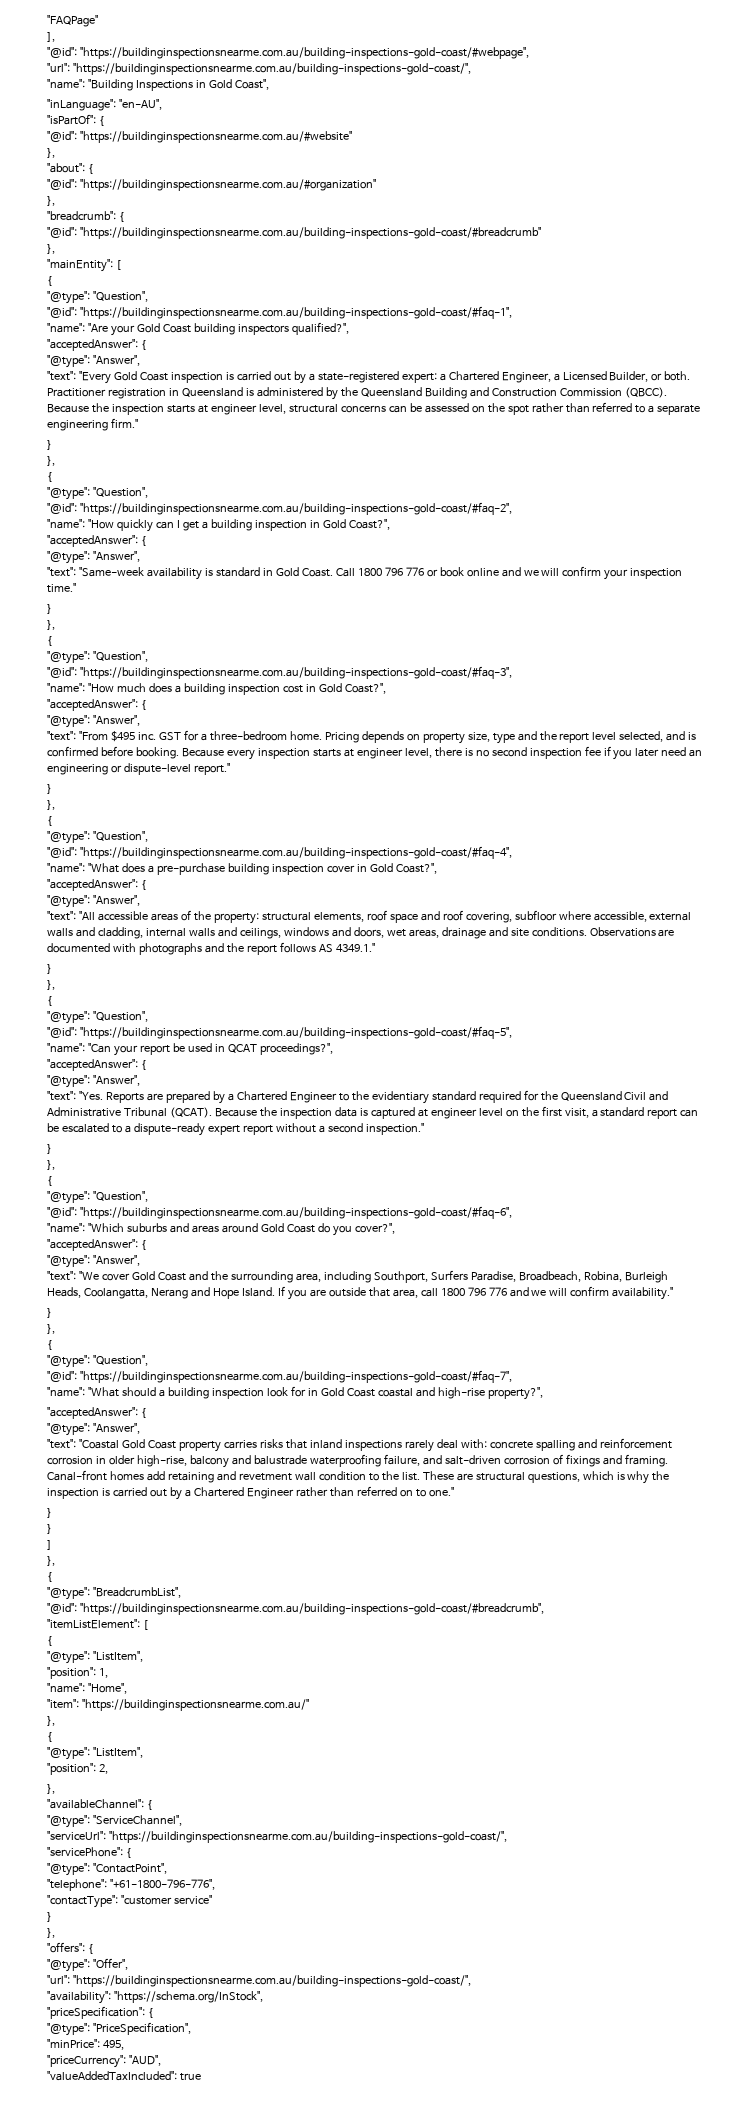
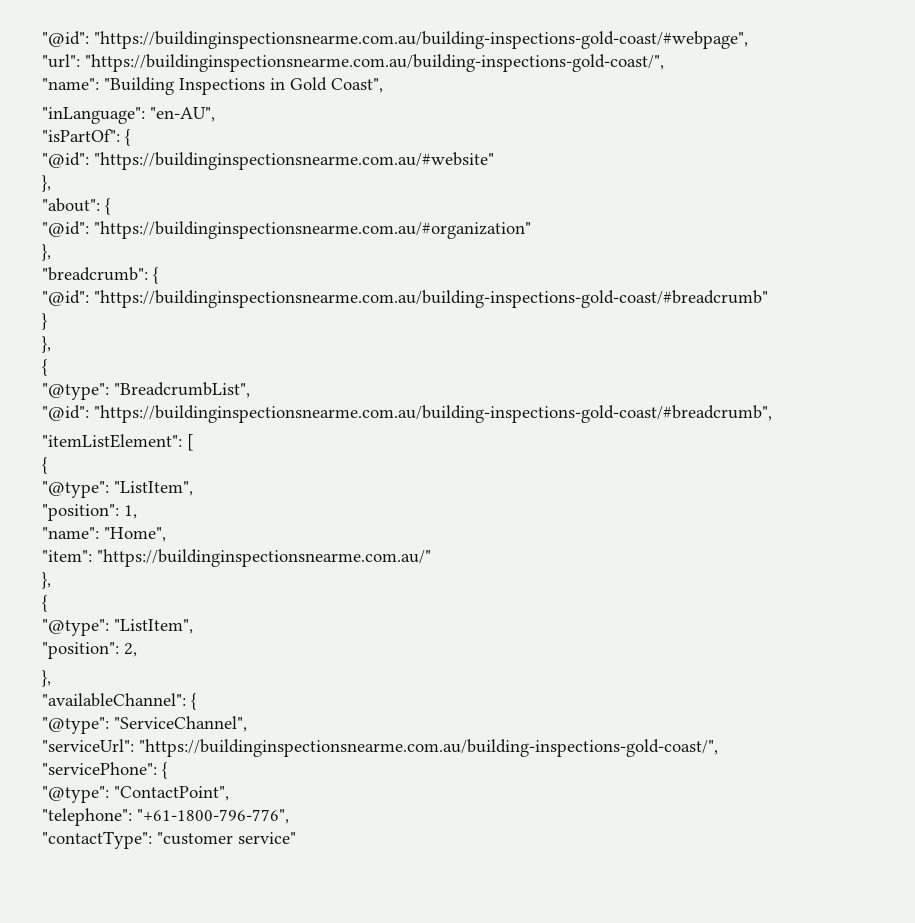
[47,15,98,27] [47,32,55,42] "FAQPage" // ], // -> (42, 39) none
[47,244,55,254] [47,259,121,272] [47,276,52,286] [47,291,148,304] [47,306,512,319] [47,322,349,336] [47,339,146,351] [47,355,140,368] [47,371,691,384] [47,387,667,400] [47,402,701,415] [47,418,138,431] [47,440,52,450] [47,456,55,466] [47,472,52,482] [47,487,148,500] [47,502,512,515] [47,519,390,532] [47,535,146,547] [47,551,140,564] [47,566,683,580] [47,583,76,593] [47,604,52,614] [47,620,55,630] [47,636,52,646] [47,651,148,664] [47,666,512,679] [47,683,386,695] [47,699,146,711] [47,715,140,728] [47,730,697,744] [47,746,703,760] [47,763,230,775] [47,784,52,794] [47,800,55,810] [47,816,52,826] [47,831,148,844] [47,846,512,859] [47,863,437,875] [47,879,146,891] [47,895,140,908] [47,910,692,924] [47,927,675,939] [47,942,375,955] [47,964,52,974] [47,980,55,990] [47,996,52,1006] [47,1011,148,1024] [47,1026,512,1039] [47,1043,333,1056] [47,1059,146,1071] [47,1075,140,1088] [47,1090,669,1104] [47,1106,699,1119] [47,1123,424,1136] [47,1144,52,1154] [47,1160,55,1170] [47,1176,52,1186] [47,1191,148,1204] [47,1206,512,1219] [47,1223,395,1236] [47,1239,146,1251] [47,1255,140,1268] [47,1270,668,1283] [47,1286,674,1300] [47,1308,52,1318] [47,1324,55,1334] [47,1340,52,1350] [47,1355,148,1368] [47,1370,512,1383] [47,1386,543,1400] [47,1407,146,1419] [47,1423,140,1436] [47,1438,672,1452] [47,1454,668,1468] [47,1470,670,1484] [47,1486,454,1500] [47,1508,52,1518] [47,1524,52,1534] [47,1540,52,1550] }, // "mainEntity": [ // { // "@type": "Question", // "@id": "https://buildinginspectionsnearme.com.au/building-inspections-gold-coast/#faq-1", // "name": "Are your Gold Coast building inspectors qualified?", // "acceptedAnswer": { // "@type": "Answer", // "text": "Every Gold Coast inspection is carried out by a state-registered expert: a Chartered Engineer, a Licensed Builder, or both. Practitioner registration in Queensland is administered by the Queensland Building and Construction Commission (QBCC). Because the inspection starts at engineer level, structural concerns can be assessed on the spot rather than referred to a separate engineering firm." // } // }, // { // "@type": "Question", // "@id": "https://buildinginspectionsnearme.com.au/building-inspections-gold-coast/#faq-2", // "name": "How quickly can I get a building inspection in Gold Coast?", // "acceptedAnswer": { // "@type": "Answer", // "text": "Same-week availability is standard in Gold Coast. Call 1800 796 776 or book online and we will confirm your inspection time." // } // }, // { // "@type": "Question", // "@id": "https://buildinginspectionsnearme.com.au/building-inspections-gold-coast/#faq-3", // "name": "How much does a building inspection cost in Gold Coast?", // "acceptedAnswer": { // "@type": "Answer", // "text": "From $495 inc. GST for a three-bedroom home. Pricing depends on property size, type and the report level selected, and is confirmed before booking. Because every inspection starts at engineer level, there is no second inspection fee if you later need an engineering or dispute-level report." // } // }, // { // "@type": "Question", // "@id": "https://buildinginspectionsnearme.com.au/building-inspections-gold-coast/#faq-4", // "name": "What does a pre-purchase building inspection cover in Gold Coast?", // "acceptedAnswer": { // "@type": "Answer", // "text": "All accessible areas of the property: structural elements, roof space and roof covering, subfloor where accessible, external walls and cladding, internal walls and ceilings, windows and doors, wet areas, drainage and site conditions. Observations are documented with photographs and the report follows AS 4349.1." // } // }, // { // "@type": "Question", // "@id": "https://buildinginspectionsnearme.com.au/building-inspections-gold-coast/#faq-5", // "name": "Can your report be used in QCAT proceedings?", // "acceptedAnswer": { // "@type": "Answer", // "text": "Yes. Reports are prepared by a Chartered Engineer to the evidentiary standard required for the Queensland Civil and Administrative Tribunal (QCAT). Because the inspection data is captured at engineer level on the first visit, a standard report can be escalated to a dispute-ready expert report without a second inspection." // } // }, // { // "@type": "Question", // "@id": "https://buildinginspectionsnearme.com.au/building-inspections-gold-coast/#faq-6", // "name": "Which suburbs and areas around Gold Coast do you cover?", // "acceptedAnswer": { // "@type": "Answer", // "text": "We cover Gold Coast and the surrounding area, including Southport, Surfers Paradise, Broadbeach, Robina, Burleigh Heads, Coolangatta, Nerang and Hope Island. If you are outside that area, call 1800 796 776 and we will confirm availability." // } // }, // { // "@type": "Question", // "@id": "https://buildinginspectionsnearme.com.au/building-inspections-gold-coast/#faq-7", // "name": "What should a building inspection look for in Gold Coast coastal and high-rise property?", // "acceptedAnswer": { // "@type": "Answer", // "text": "Coastal Gold Coast property carries risks that inland inspections rarely deal with: concrete spalling and reinforcement corrosion in older high-rise, balcony and balustrade waterproofing failure, and salt-driven corrosion of fixings and framing. Canal-front homes add retaining and revetment wall condition to the list. These are structural questions, which is why the inspection is carried out by a Chartered Engineer rather than referred on to one." // } // } // ] -> [42,313,47,330] }
[47,1912,52,1922] [47,1928,55,1938] [47,1942,93,1954] [47,1958,128,1972] [47,1975,471,1987] [47,1991,263,2004] [47,2006,153,2019] [47,2022,191,2036] [47,2039,124,2050] [47,2055,161,2068] [47,2071,201,2081] // } // }, // "offers": { // "@type": "Offer", // "url": "https://buildinginspectionsnearme.com.au/building-inspections-gold-coast/", // "availability": "https://schema.org/InStock", // "priceSpecification": { // "@type": "PriceSpecification", // "minPrice": 495, // "priceCurrency": "AUD", // "valueAddedTaxIncluded": true -> (296, 838) none

